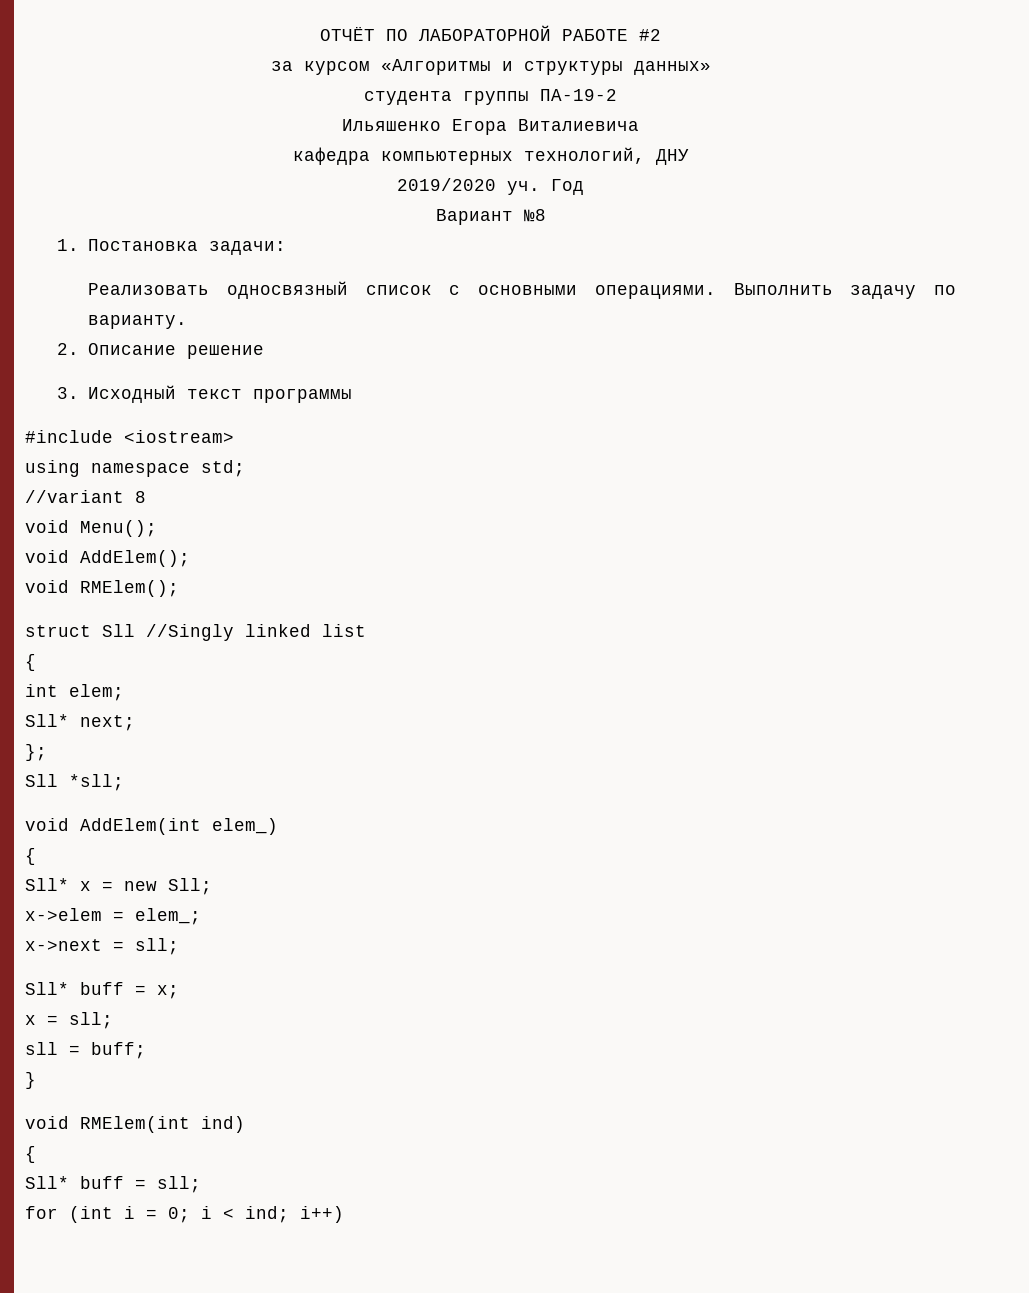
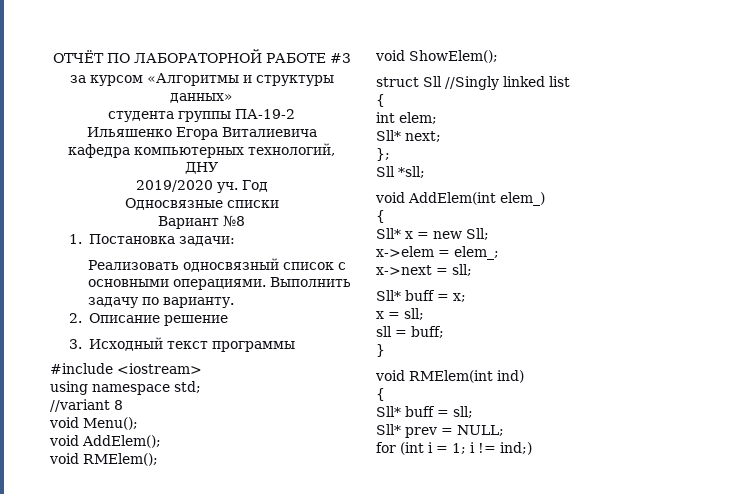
[639,29,661,41] #2 -> [329,53,351,63] #3
(584, 187) none -> [124,198,279,210] // Односвязные списки
(179, 588) none -> [375,50,498,63] // void ShowElem();
(201, 1184) none -> [376,424,504,438] // Sll* prev = NULL;
[168,1206,344,1223] 0; i < ind; i++) -> [452,442,532,455] 1; i != ind;)

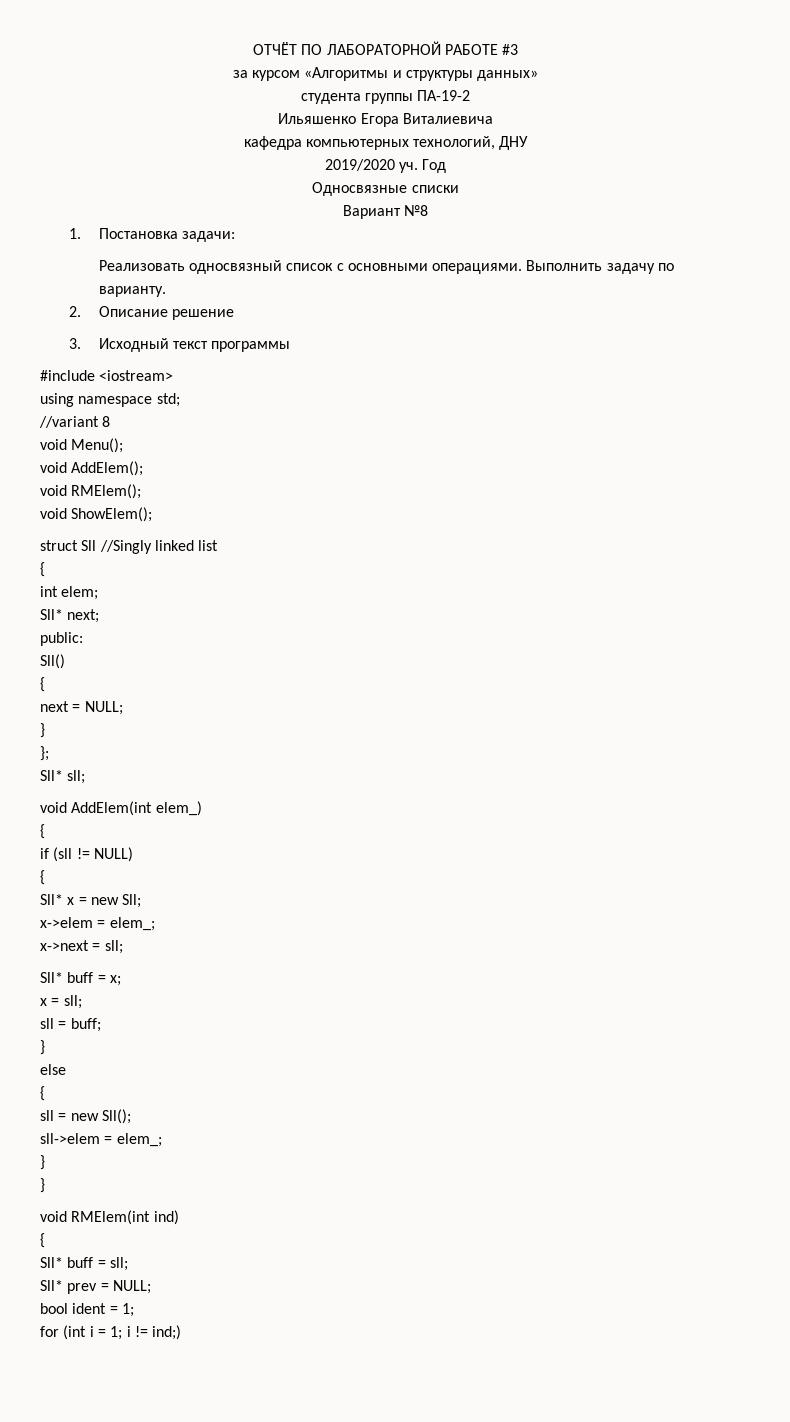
(441, 136) none -> [40,632,83,646] [40,654,65,669] [40,677,45,692] [40,701,123,715] [40,723,45,738] // public: // Sll() // { // next = NULL; // }
[376,166,425,178] Sll *sll; -> [40,770,86,784] Sll* sll;
(385, 216) none -> [40,847,133,862] [40,870,45,885] // if (sll != NULL) // {
(385, 350) none -> [40,1064,66,1075] [40,1086,45,1101] [40,1109,131,1124] [40,1133,162,1147] [40,1155,45,1170] [40,1178,45,1193] // else // { // sll = new Sll(); // sll->elem = elem_; // } // }
(504, 430) none -> [40,1303,134,1317] // bool ident = 1;

